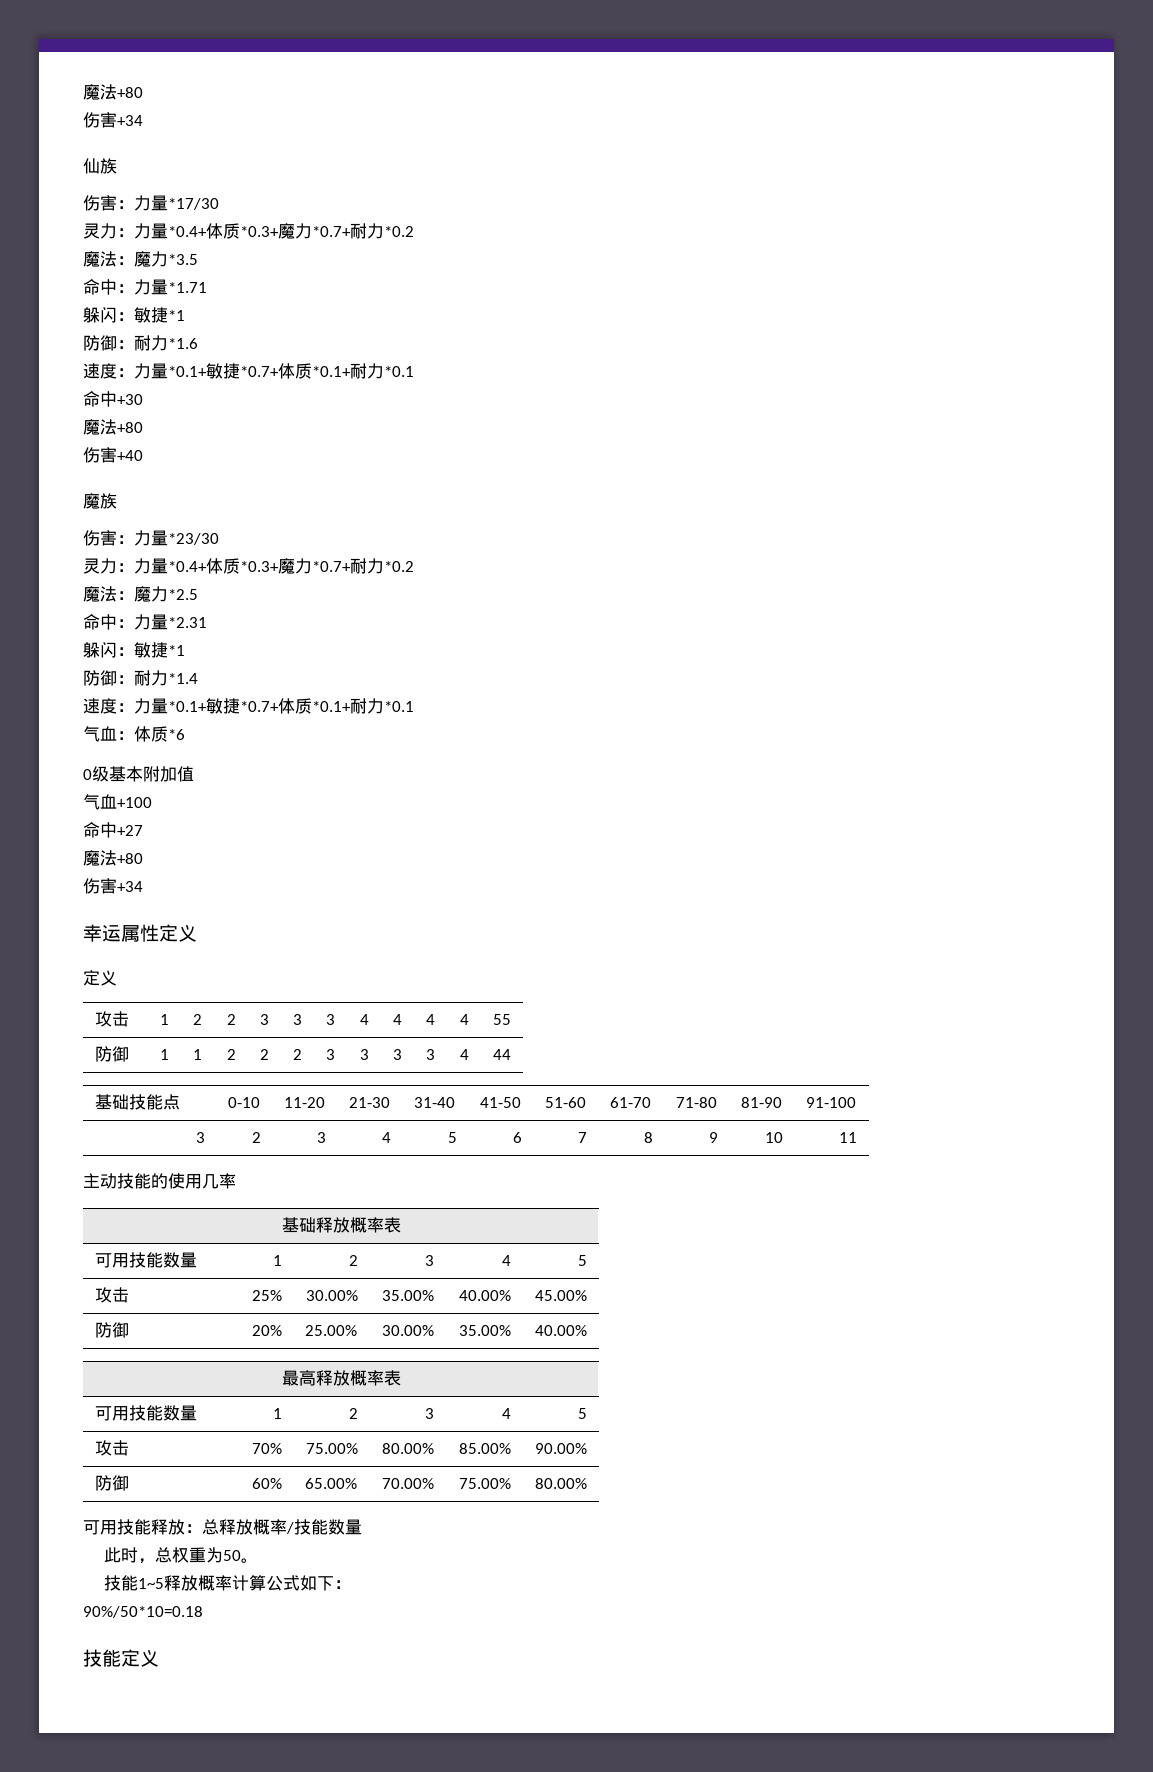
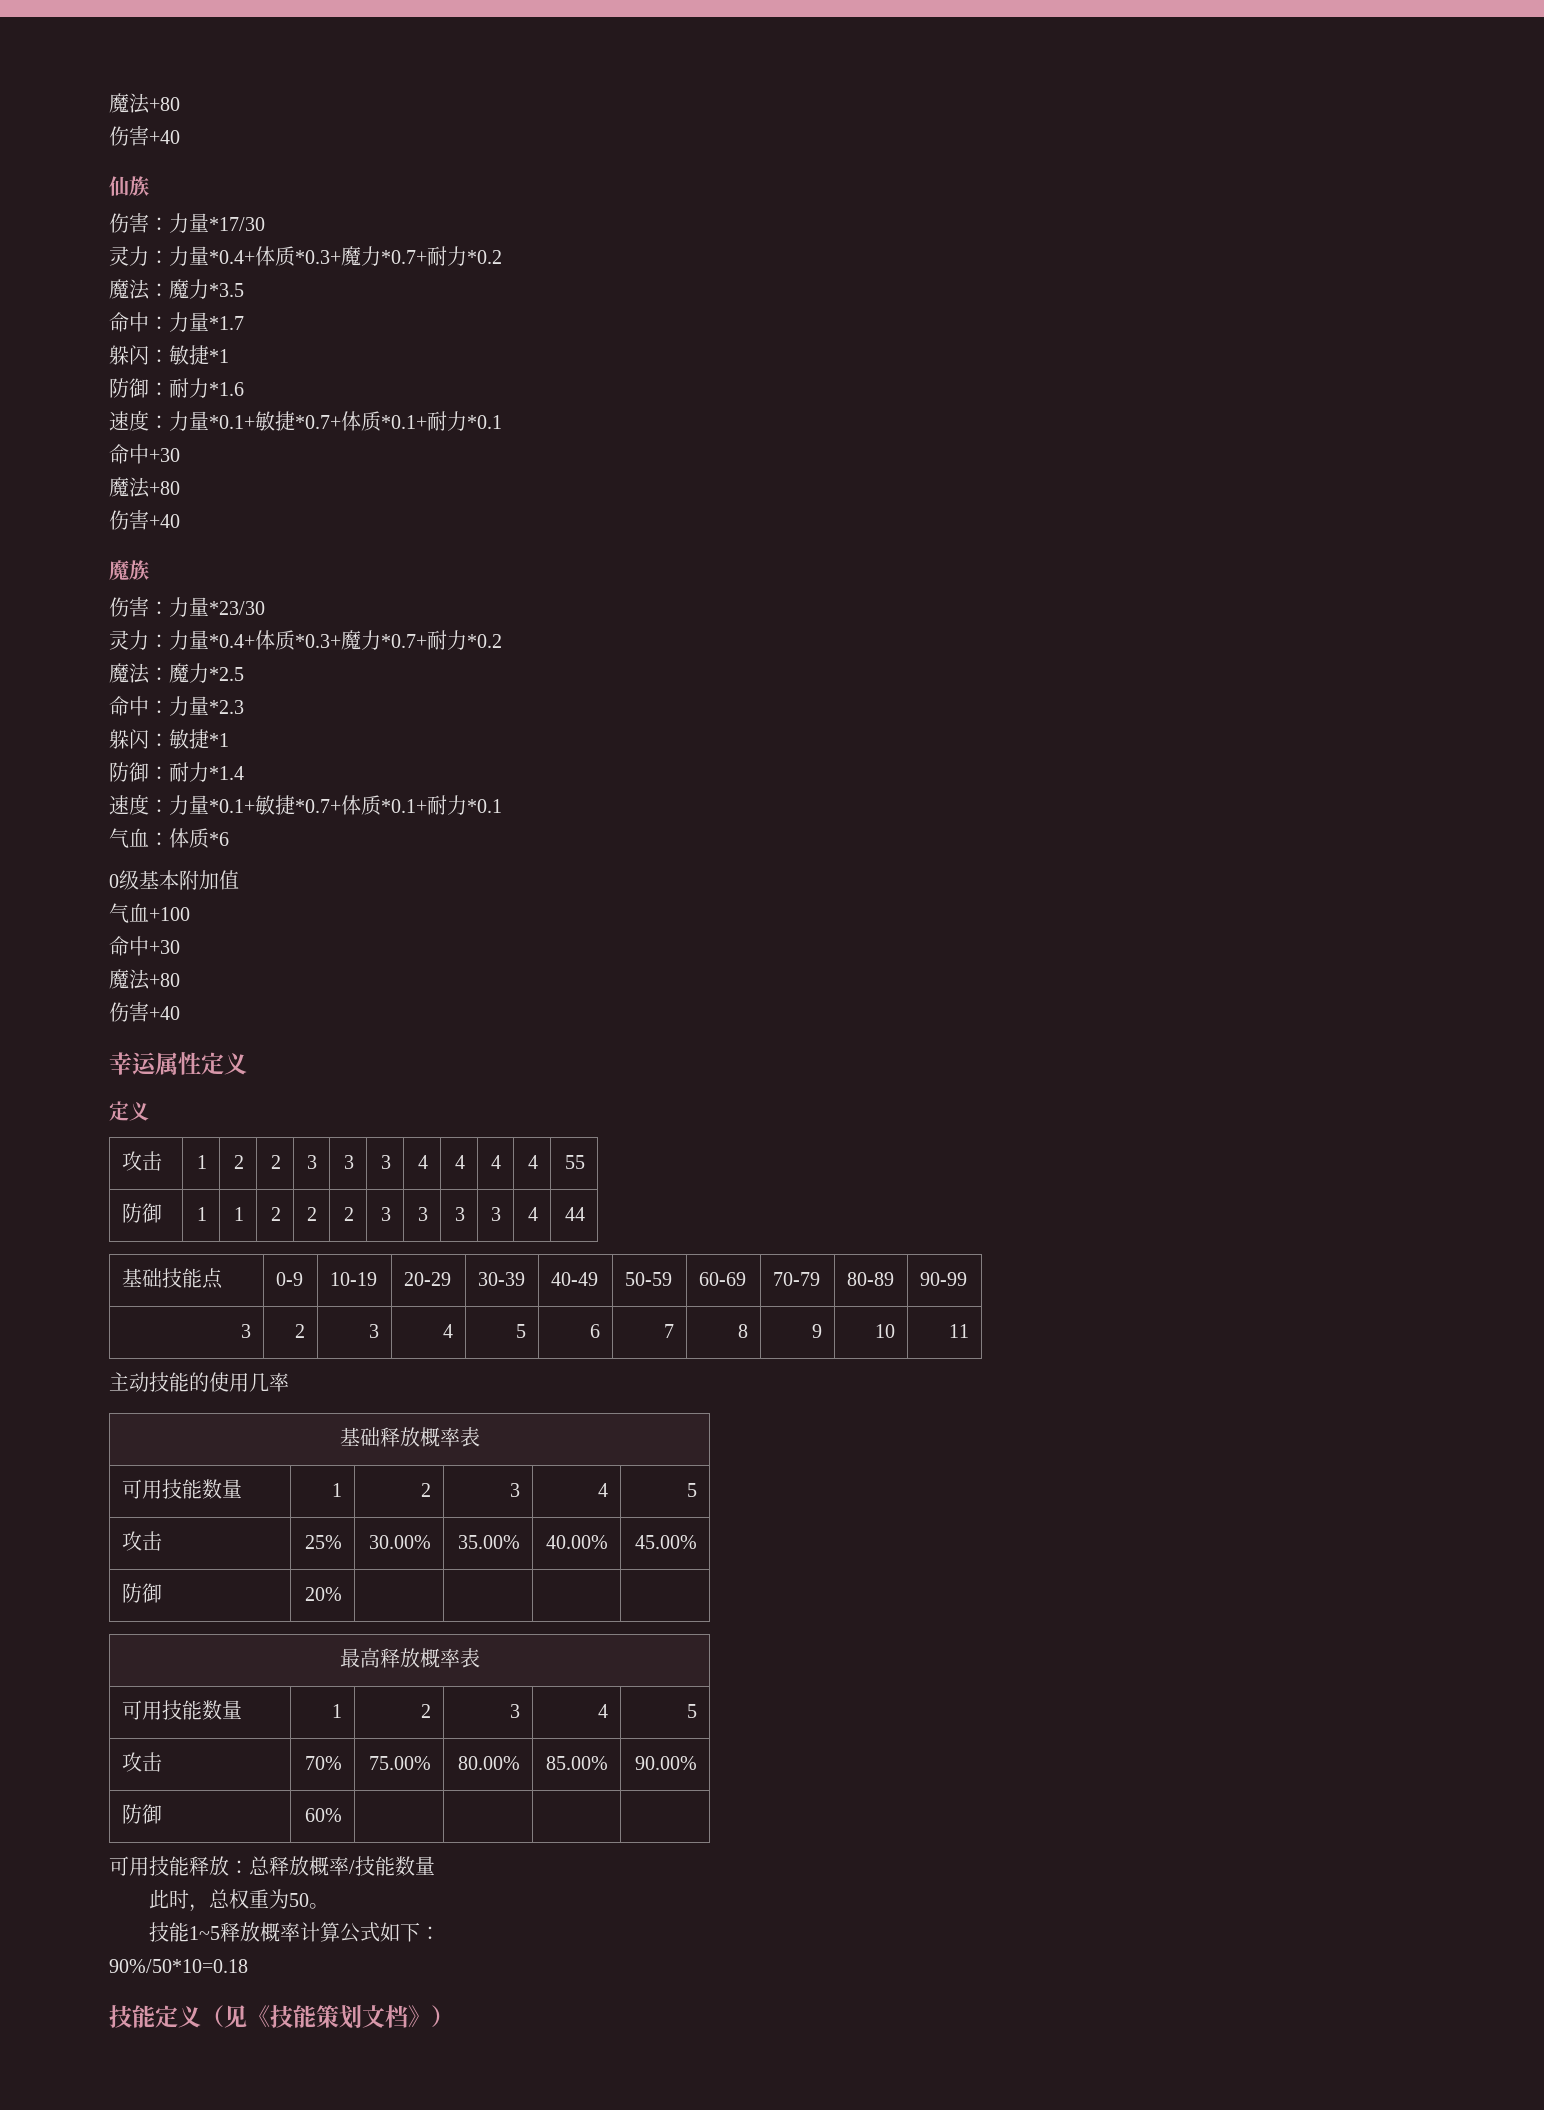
[83,84,143,100] [83,112,143,128] 魔法+80 // 伤害+34 -> [109,93,180,114] [109,126,180,146] 魔法+80 // 伤害+40
[168,282,207,293] *1.71 -> [209,316,244,330] *1.7
[168,617,207,628] *2.31 -> [209,700,244,714] *2.3
[117,825,143,836] [83,850,143,866] [83,878,143,894] +27 // 魔法+80 // 伤害+34 -> [149,940,180,954] [109,969,180,990] [109,1002,180,1022] +30 // 魔法+80 // 伤害+40
[227,1097,260,1108] [283,1097,325,1108] [348,1097,390,1108] [413,1097,455,1108] [479,1097,521,1108] [544,1097,586,1108] [609,1097,651,1108] [675,1097,717,1108] [740,1097,782,1108] [805,1097,856,1108] 0-10 | 11-20 | 21-30 | 31-40 | 41-50 | 51-60 | 61-70 | 71-80 | 81-90 | 91-100 -> [275,1272,303,1286] [329,1272,377,1286] [403,1272,451,1286] [477,1272,525,1286] [550,1272,598,1286] [624,1272,672,1286] [698,1272,746,1286] [772,1272,820,1286] [846,1272,894,1286] [919,1272,967,1286] 0-9 | 10-19 | 20-29 | 30-39 | 40-49 | 50-59 | 60-69 | 70-79 | 80-89 | 90-99
[304,1325,357,1336] [382,1325,435,1336] [459,1325,512,1336] [535,1325,588,1336] 25.00% | 30.00% | 35.00% | 40.00% -> (343, 1594) | | |
[304,1478,357,1489] [382,1478,435,1489] [459,1478,512,1489] [535,1478,588,1489] 65.00% | 70.00% | 75.00% | 80.00% -> (343, 1815) | | |
(159, 1658) none -> [201,2005,454,2029] （见《技能策划文档》）

